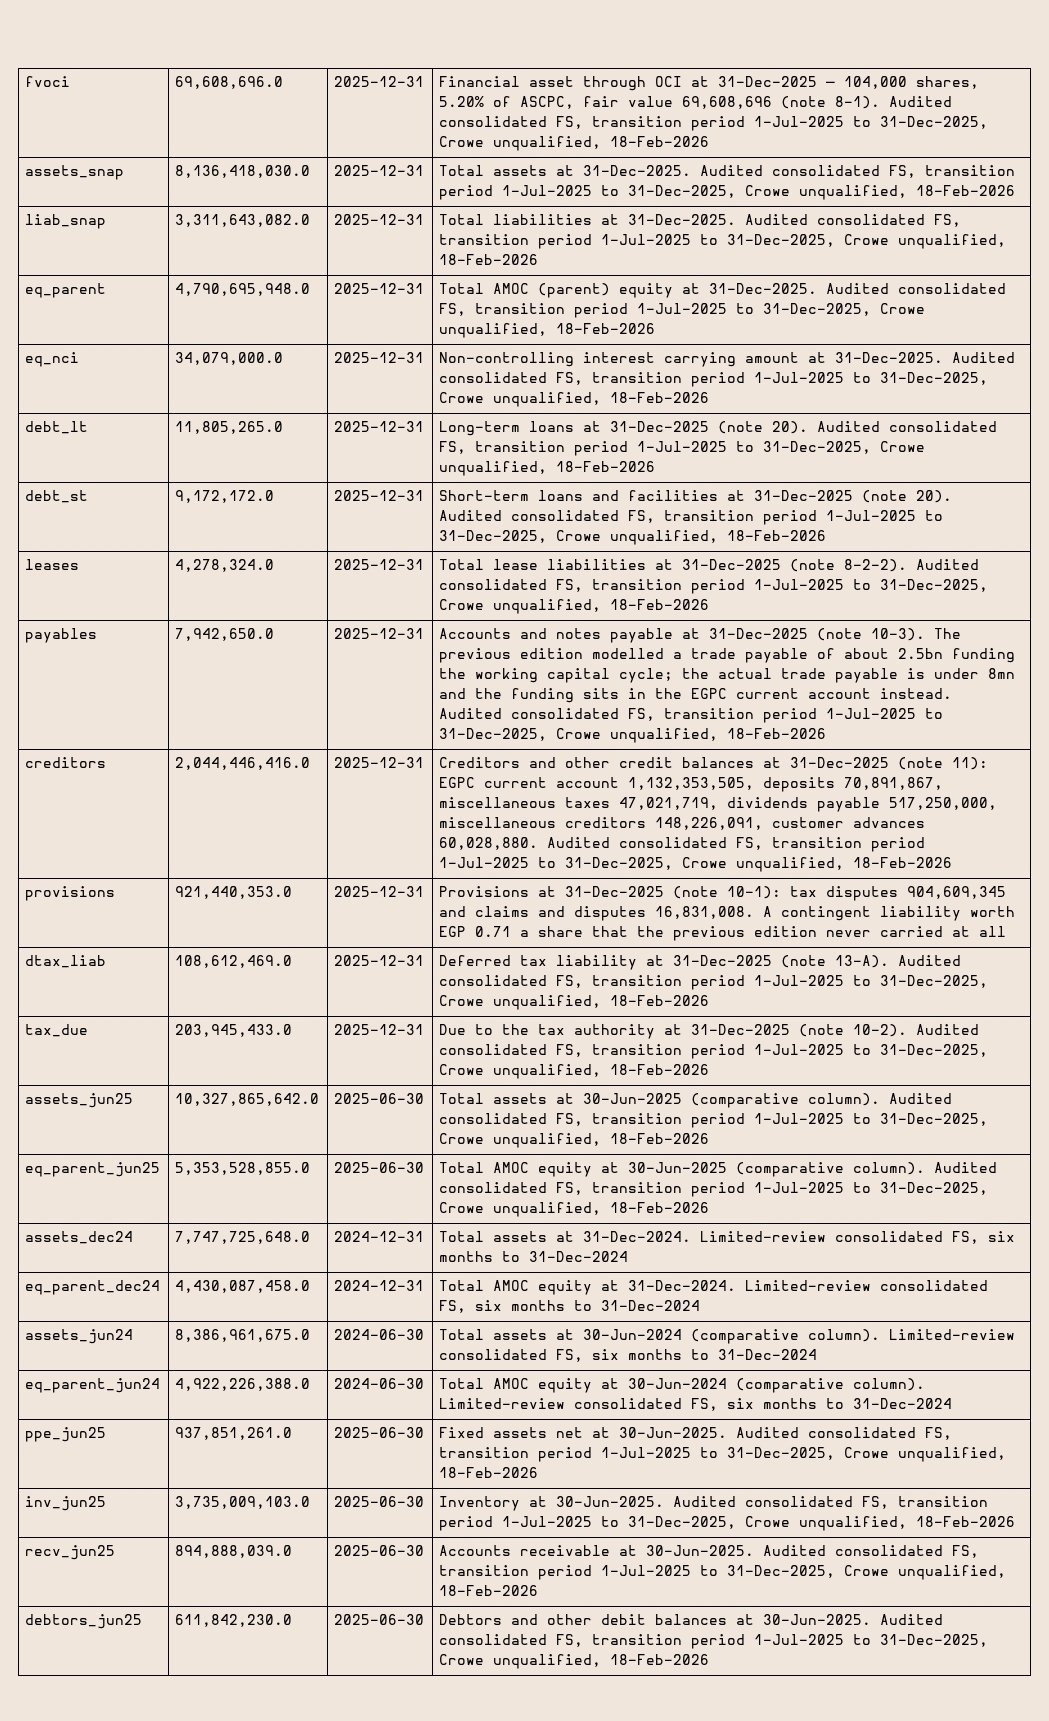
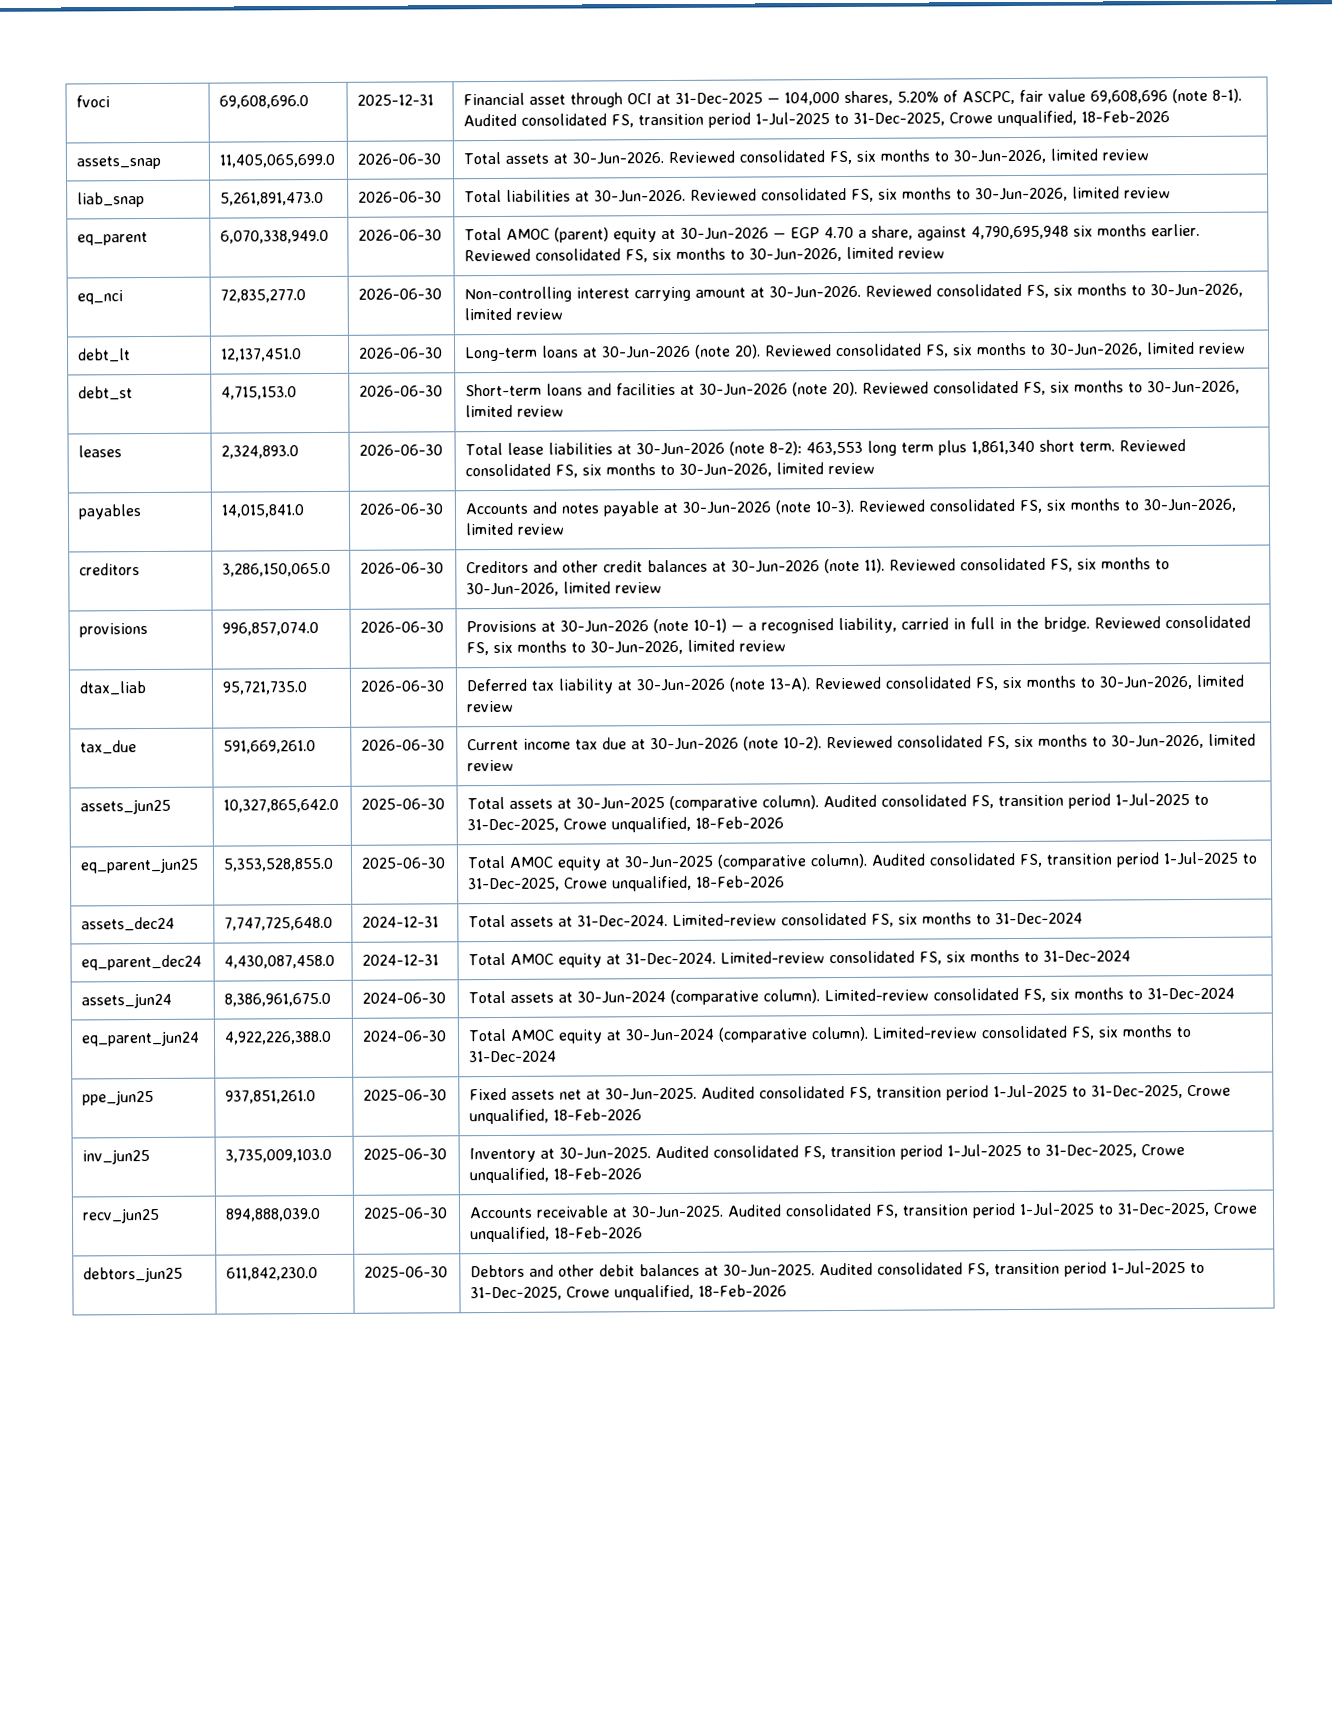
[175,165,311,178] [334,165,425,176] [439,165,1016,178] [439,185,1016,200] 8,136,418,030.0 | 2025-12-31 | Total assets at 31-Dec-2025. Audited consolidated FS, transition period 1-Jul-2025 to 31-Dec-2025, Crowe unqualified, 18-Feb-2026 -> [219,153,336,168] [357,153,442,165] [463,148,1150,165] 11,405,065,699.0 | 2026-06-30 | Total assets at 30-Jun-2026. Reviewed consolidated FS, six months to 30-Jun-2026, limited review
[175,214,311,227] [334,214,425,225] 3,311,643,082.0 | 2025-12-31 -> [220,191,325,206] [358,191,443,203] 5,261,891,473.0 | 2026-06-30
[628,214,962,227] [439,234,1007,249] [439,254,539,265] 31-Dec-2025. Audited consolidated FS, transition period 1-Jul-2025 to 31-Dec-2025, Crowe unqualified, 18-Feb-2026 -> [594,186,1172,203] 30-Jun-2026. Reviewed consolidated FS, six months to 30-Jun-2026, limited review
[175,283,311,296] [334,283,425,294] 4,790,695,948.0 | 2025-12-31 -> [220,229,330,244] [358,229,443,241] 6,070,338,949.0 | 2026-06-30
[709,283,1007,294] [439,303,926,318] [439,323,656,338] 31-Dec-2025. Audited consolidated FS, transition period 1-Jul-2025 to 31-Dec-2025, Crowe unqualified, 18-Feb-2026 -> [680,223,1201,241] [464,246,946,263] 30-Jun-2026 — EGP 4.70 a share, against 4,790,695,948 six months earlier. Reviewed consolidated FS, six months to 30-Jun-2026, limited review
[175,352,284,365] [334,352,425,363] 34,079,000.0 | 2025-12-31 -> [220,289,307,303] [358,288,443,300] 72,835,277.0 | 2026-06-30
[835,352,1016,363] [439,372,989,387] [439,392,710,407] 31-Dec-2025. Audited consolidated FS, transition period 1-Jul-2025 to 31-Dec-2025, Crowe unqualified, 18-Feb-2026 -> [769,283,1244,299] [464,307,564,321] 30-Jun-2026. Reviewed consolidated FS, six months to 30-Jun-2026, limited review
[175,421,284,434] [334,421,425,432] 11,805,265.0 | 2025-12-31 -> [221,348,303,362] [359,347,444,359] 12,137,451.0 | 2026-06-30
[610,421,998,434] [439,441,926,456] [439,461,656,476] 31-Dec-2025 (note 20). Audited consolidated FS, transition period 1-Jul-2025 to 31-Dec-2025, Crowe unqualified, 18-Feb-2026 -> [602,341,1247,359] 30-Jun-2026 (note 20). Reviewed consolidated FS, six months to 30-Jun-2026, limited review
[175,490,275,503] [334,490,425,501] 9,172,172.0 | 2025-12-31 -> [221,386,298,400] [359,385,444,397] 4,715,153.0 | 2026-06-30
[754,490,953,503] [439,510,944,525] [439,530,827,545] 31-Dec-2025 (note 20). Audited consolidated FS, transition period 1-Jul-2025 to 31-Dec-2025, Crowe unqualified, 18-Feb-2026 -> [699,380,1241,397] [465,404,565,418] 30-Jun-2026 (note 20). Reviewed consolidated FS, six months to 30-Jun-2026, limited review
[175,559,275,572] [334,559,425,570] 4,278,324.0 | 2025-12-31 -> [221,445,300,459] [359,444,444,456] 2,324,893.0 | 2026-06-30
[682,559,980,572] [439,579,989,594] [439,599,710,614] 31-Dec-2025 (note 8-2-2). Audited consolidated FS, transition period 1-Jul-2025 to 31-Dec-2025, Crowe unqualified, 18-Feb-2026 -> [636,439,1187,456] [465,462,876,478] 30-Jun-2026 (note 8-2): 463,553 long term plus 1,861,340 short term. Reviewed consolidated FS, six months to 30-Jun-2026, limited review
[175,628,275,641] [334,628,425,639] 7,942,650.0 | 2025-12-31 -> [221,504,305,518] [359,503,444,515] 14,015,841.0 | 2026-06-30
[709,628,809,639] 31-Dec-2025 -> [682,501,772,514] 30-Jun-2026
[934,628,962,639] [439,648,1016,663] [439,668,1016,683] [439,688,953,703] [439,708,944,723] [439,728,827,743] The previous edition modelled a trade payable of about 2.5bn funding the working capital cycle; the actual trade payable is under 8mn and the funding sits in the EGPC current account instead. Audited consolidated FS, transition period 1-Jul-2025 to 31-Dec-2025, Crowe unqualified, 18-Feb-2026 -> [858,498,1237,513] [466,522,566,536] Reviewed consolidated FS, six months to 30-Jun-2026, limited review
[175,757,311,770] [334,757,425,768] 2,044,446,416.0 | 2025-12-31 -> [222,562,332,577] [360,562,445,574] 3,286,150,065.0 | 2026-06-30
[790,757,989,770] [439,777,944,792] [439,797,998,812] [439,817,926,830] [439,837,926,852] [439,857,953,872] 31-Dec-2025 (note 11): EGPC current account 1,132,353,505, deposits 70,891,867, miscellaneous taxes 47,021,719, dividends payable 517,250,000, miscellaneous creditors 148,226,091, customer advances 60,028,880. Audited consolidated FS, transition period 1-Jul-2025 to 31-Dec-2025, Crowe unqualified, 18-Feb-2026 -> [731,557,1171,574] [466,581,663,597] 30-Jun-2026 (note 11). Reviewed consolidated FS, six months to 30-Jun-2026, limited review
[175,886,293,899] [334,886,425,897] 921,440,353.0 | 2025-12-31 -> [222,622,320,636] [360,621,445,633] 996,857,074.0 | 2026-06-30
[565,886,1007,901] [439,906,1016,921] [439,926,1007,941] 31-Dec-2025 (note 10-1): tax disputes 904,609,345 and claims and disputes 16,831,008. A contingent liability worth EGP 0.71 a share that the previous edition never carried at all -> [560,615,1252,634] [466,639,787,656] 30-Jun-2026 (note 10-1) — a recognised liability, carried in full in the bridge. Reviewed consolidated FS, six months to 30-Jun-2026, limited review
[175,955,293,968] [334,955,425,966] 108,612,469.0 | 2025-12-31 -> [222,681,309,695] [360,680,445,692] 95,721,735.0 | 2026-06-30
[673,955,773,966] 31-Dec-2025 -> [636,678,726,692] 30-Jun-2026
[898,955,962,966] [439,975,989,990] [439,995,710,1010] [25,1024,89,1037] [175,1024,293,1037] [334,1024,425,1035] [439,1024,791,1039] Audited consolidated FS, transition period 1-Jul-2025 to 31-Dec-2025, Crowe unqualified, 18-Feb-2026 // tax_due | 203,945,433.0 | 2025-12-31 | Due to the tax authority at 31-Dec-2025 -> [814,674,1245,691] [467,700,515,713] [80,740,138,755] [223,740,317,754] [361,739,446,751] [467,737,740,751] Reviewed consolidated FS, six months to 30-Jun-2026, limited review // tax_due | 591,669,261.0 | 2026-06-30 | Current income tax due at 30-Jun-2026
[916,1024,980,1035] [439,1044,989,1059] [439,1064,710,1079] Audited consolidated FS, transition period 1-Jul-2025 to 31-Dec-2025, Crowe unqualified, 18-Feb-2026 -> [826,733,1257,750] [467,759,515,772] Reviewed consolidated FS, six months to 30-Jun-2026, limited review

